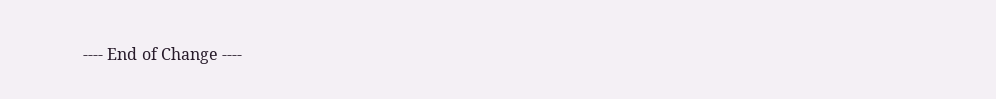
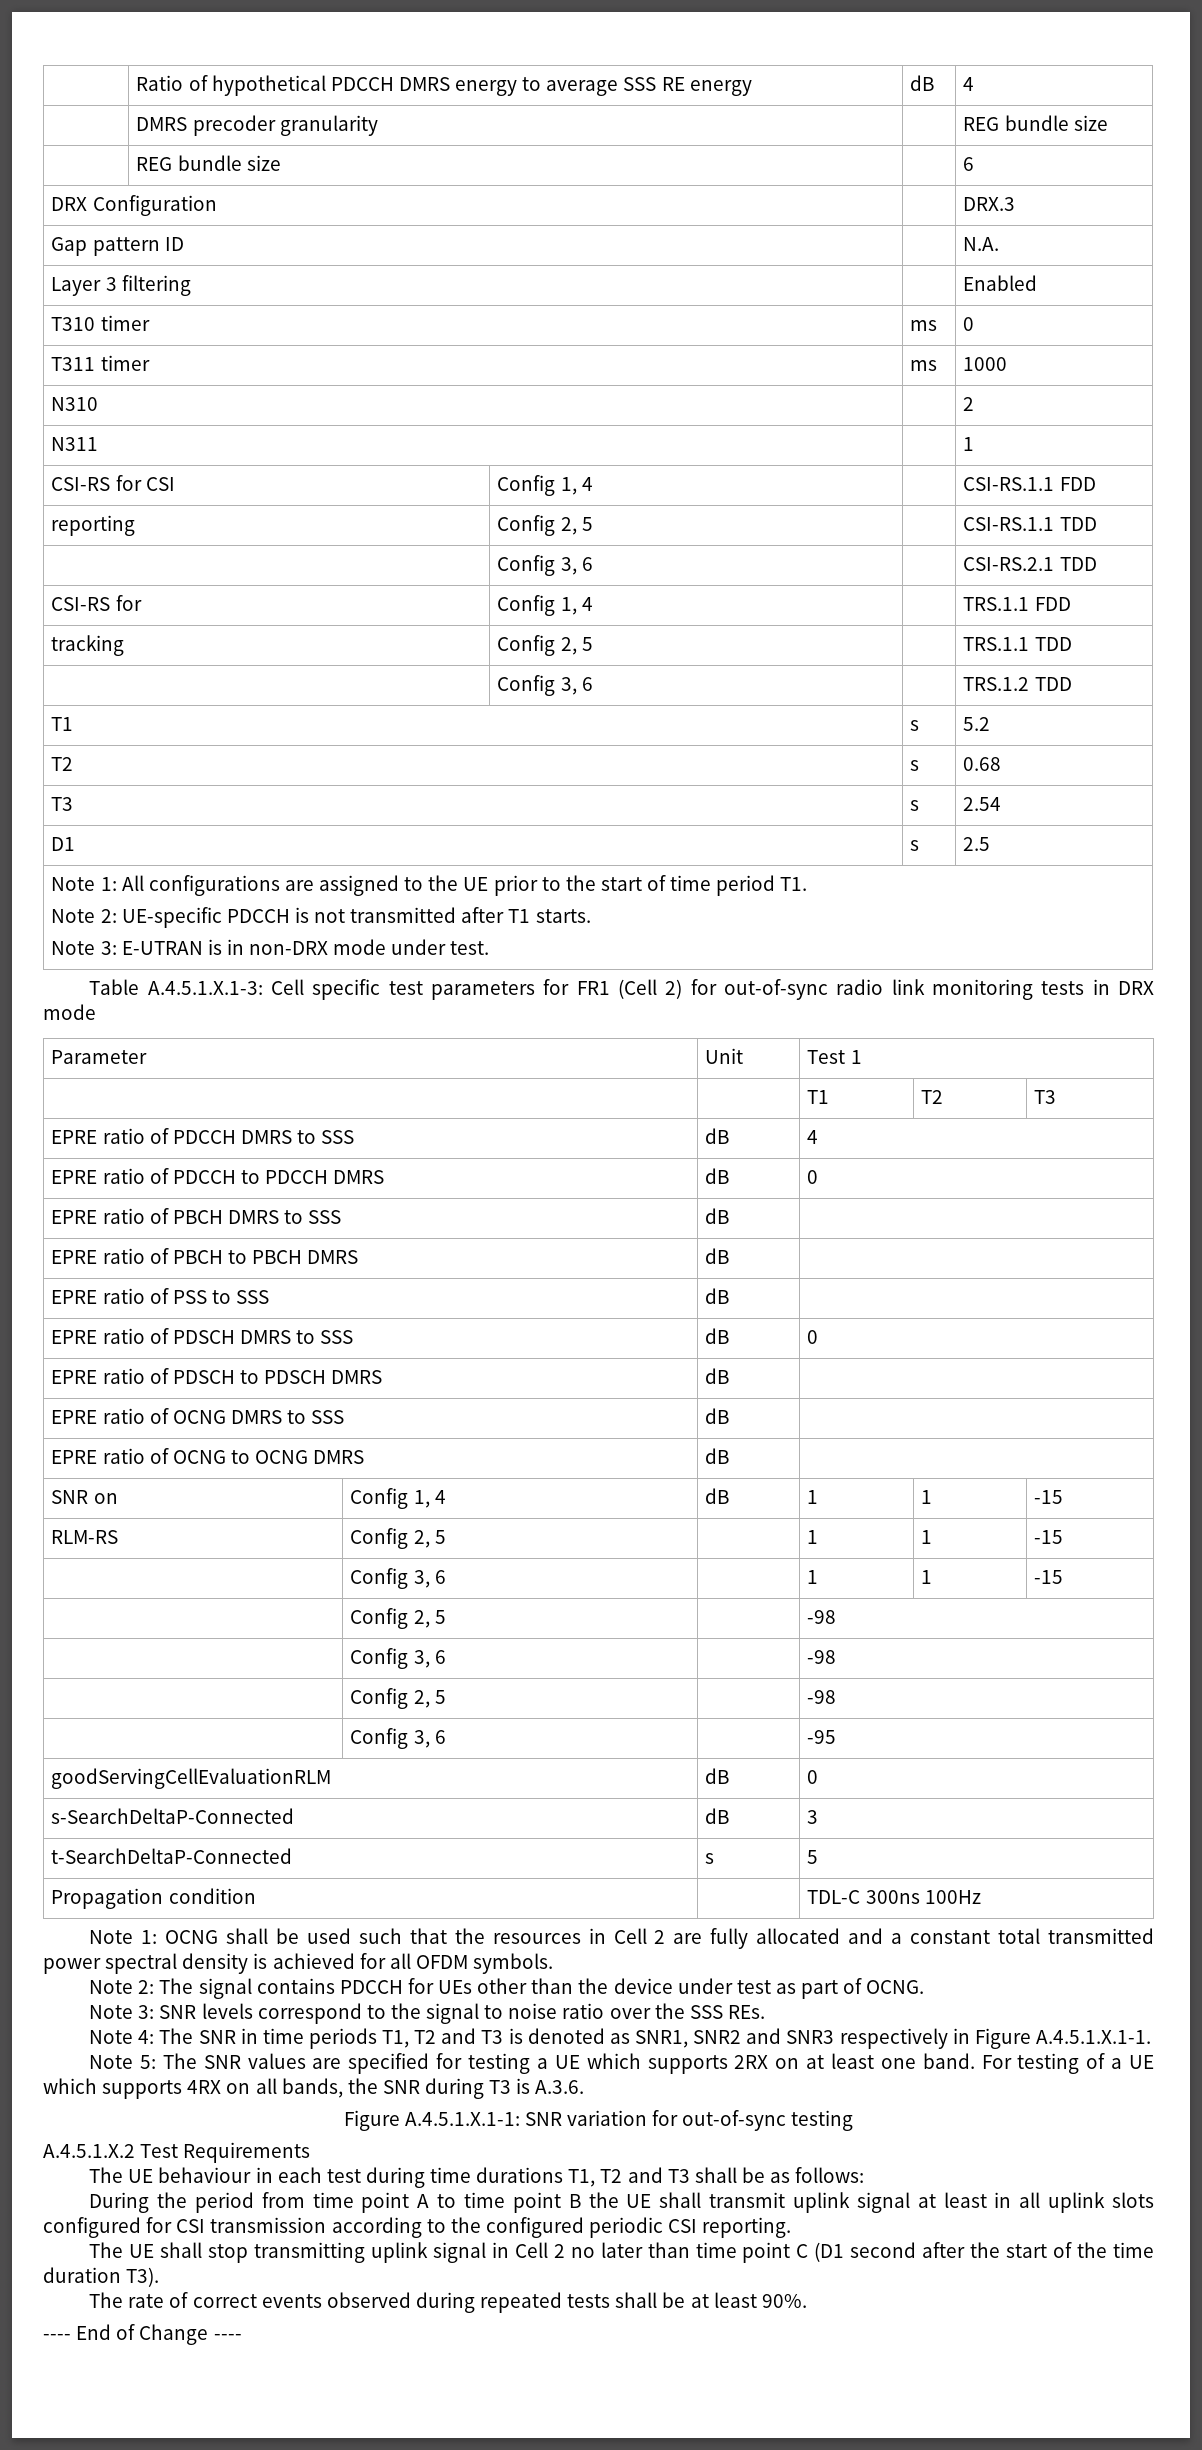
(83, 57) none -> [136,75,752,96] [910,75,935,91] [963,77,975,91] [136,115,378,136] [963,115,1108,131] [136,155,281,171] [963,157,975,171] [51,195,217,216] [963,197,1016,211] [51,237,184,256] [963,237,1000,251] [51,275,191,296] [963,275,1038,291] [51,315,150,331] [910,320,938,331] [963,317,975,331] [51,355,150,371] [910,360,938,371] [963,357,1008,371] [51,397,99,411] [963,397,975,411] [51,437,99,451] [963,437,975,451] [51,475,175,491] [497,475,593,496] [963,477,1096,491] [51,515,136,536] [497,515,593,536] [963,517,1097,531] [497,555,593,576] [963,557,1097,571] [51,595,142,611] [497,595,593,616] [963,597,1071,611] [51,635,125,656] [497,635,593,656] [963,637,1072,651] [497,675,593,696] [963,677,1072,691] [51,717,74,731] [910,720,920,731] [963,717,991,731] [51,757,74,771] [910,760,920,771] [963,757,1002,771] [51,797,74,811] [910,800,920,811] [963,797,1002,811] [51,837,76,851] [910,840,920,851] [963,837,991,851] [51,875,808,896] [51,907,591,928] [51,939,490,955] [89,979,1154,1000] [43,1004,96,1020] [51,1050,148,1064] [705,1048,744,1064] [807,1050,862,1064] [807,1090,830,1104] [921,1090,944,1104] [1034,1090,1057,1104] [51,1128,355,1144] [705,1128,730,1144] [807,1130,819,1144] [51,1168,385,1184] [705,1168,730,1184] [807,1170,819,1184] [51,1208,342,1224] [705,1208,730,1224] [51,1248,359,1264] [705,1248,730,1264] [51,1288,270,1304] [705,1288,730,1304] [51,1328,354,1344] [705,1328,730,1344] [807,1330,819,1344] [51,1368,383,1384] [705,1368,730,1384] [51,1408,345,1424] [705,1408,730,1424] [51,1448,365,1464] [705,1448,730,1464] [51,1490,118,1504] [350,1488,446,1509] [705,1488,730,1504] [807,1490,819,1504] [921,1490,933,1504] [1034,1490,1064,1504] [51,1530,119,1544] [350,1528,446,1549] [807,1530,819,1544] [921,1530,933,1544] [1034,1530,1064,1544] [350,1568,446,1589] [807,1570,819,1584] [921,1570,933,1584] [1034,1570,1064,1584] [350,1608,446,1629] [807,1610,837,1624] [350,1648,446,1669] [807,1650,837,1664] [350,1688,446,1709] [807,1690,837,1704] [350,1728,446,1749] [807,1730,837,1744] [51,1768,332,1789] [705,1768,730,1784] [807,1770,819,1784] [51,1808,295,1824] [705,1808,730,1824] [807,1810,819,1824] [51,1848,293,1864] [705,1853,715,1864] [807,1850,819,1864] [51,1888,256,1909] [807,1890,981,1904] [89,1928,1154,1949] [43,1953,554,1974] [89,1978,925,1999] [89,2003,765,2024] [89,2028,1151,2049] [89,2053,1155,2074] [43,2078,585,2099] [343,2110,854,2131] [43,2142,311,2163] [89,2167,865,2188] [89,2192,1155,2213] [43,2217,792,2238] [89,2242,1155,2263] [43,2267,160,2287] [89,2292,807,2313] | Ratio of hypothetical PDCCH DMRS energy to average SSS RE energy | dB | 4 // | DMRS precoder granularity | | REG bundle size // | REG bundle size | | 6 // DRX Configuration | | DRX.3 // Gap pattern ID | | N.A. // Layer 3 filtering | | Enabled // T310 timer | ms | 0 // T311 timer | ms | 1000 // N310 | | 2 // N311 | | 1 // CSI-RS for CSI | Config 1, 4 | | CSI-RS.1.1 FDD // reporting | Config 2, 5 | | CSI-RS.1.1 TDD // | Config 3, 6 | | CSI-RS.2.1 TDD // CSI-RS for | Config 1, 4 | | TRS.1.1 FDD // tracking | Config 2, 5 | | TRS.1.1 TDD // | Config 3, 6 | | TRS.1.2 TDD // T1 | s | 5.2 // T2 | s | 0.68 // T3 | s | 2.54 // D1 | s | 2.5 // Note 1: All configurations are assigned to the UE prior to the start of time period T1. // Note 2: UE-specific PDCCH is not transmitted after T1 starts. // Note 3: E-UTRAN is in non-DRX mode under test. // Table A.4.5.1.X.1-3: Cell specific test parameters for FR1 (Cell 2) for out-of-sync radio link monitoring tests in DRX mode // Parameter | Unit | Test 1 // | | T1 | T2 | T3 // EPRE ratio of PDCCH DMRS to SSS | dB | 4 // EPRE ratio of PDCCH to PDCCH DMRS | dB | 0 // EPRE ratio of PBCH DMRS to SSS | dB | // EPRE ratio of PBCH to PBCH DMRS | dB | // EPRE ratio of PSS to SSS | dB | // EPRE ratio of PDSCH DMRS to SSS | dB | 0 // EPRE ratio of PDSCH to PDSCH DMRS | dB | // EPRE ratio of OCNG DMRS to SSS | dB | // EPRE ratio of OCNG to OCNG DMRS | dB | // SNR on | Config 1, 4 | dB | 1 | 1 | -15 // RLM-RS | Config 2, 5 | | 1 | 1 | -15 // | Config 3, 6 | | 1 | 1 | -15 // | Config 2, 5 | | -98 // | Config 3, 6 | | -98 // | Config 2, 5 | | -98 // | Config 3, 6 | | -95 // goodServingCellEvaluationRLM | dB | 0 // s-SearchDeltaP-Connected | dB | 3 // t-SearchDeltaP-Connected | s | 5 // Propagation condition | | TDL-C 300ns 100Hz // Note 1: OCNG shall be used such that the resources in Cell 2 are fully allocated and a constant total transmitted power spectral density is achieved for all OFDM symbols. // Note 2: The signal contains PDCCH for UEs other than the device under test as part of OCNG. // Note 3: SNR levels correspond to the signal to noise ratio over the SSS REs. // Note 4: The SNR in time periods T1, T2 and T3 is denoted as SNR1, SNR2 and SNR3 respectively in Figure A.4.5.1.X.1-1. // Note 5: The SNR values are specified for testing a UE which supports 2RX on at least one band. For testing of a UE which supports 4RX on all bands, the SNR during T3 is A.3.6. // Figure A.4.5.1.X.1-1: SNR variation for out-of-sync testing // A.4.5.1.X.2 Test Requirements // The UE behaviour in each test during time durations T1, T2 and T3 shall be as follows: // During the period from time point A to time point B the UE shall transmit uplink signal at least in all uplink slots configured for CSI transmission according to the configured periodic CSI reporting. // The UE shall stop transmitting uplink signal in Cell 2 no later than time point C (D1 second after the start of the time duration T3). // The rate of correct events observed during repeated tests shall be at least 90%. //

